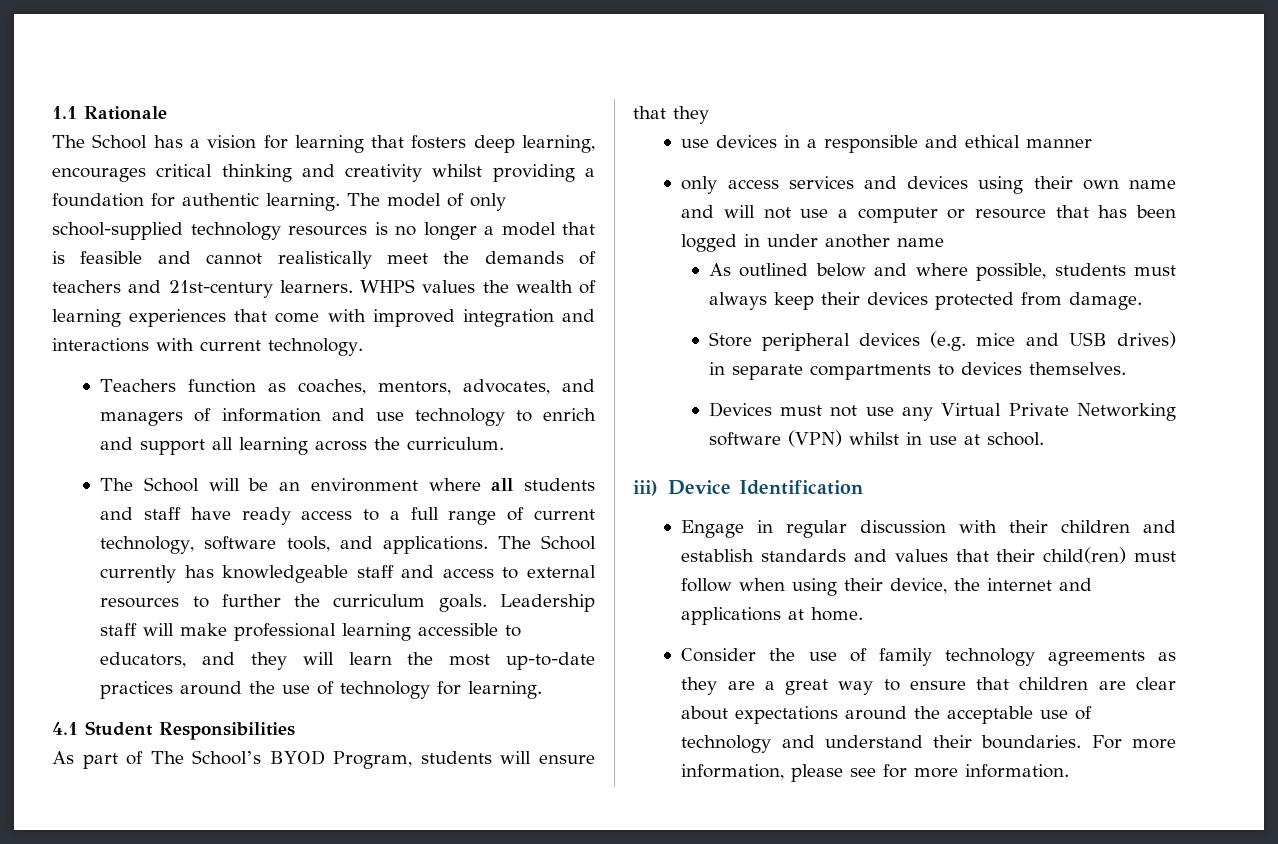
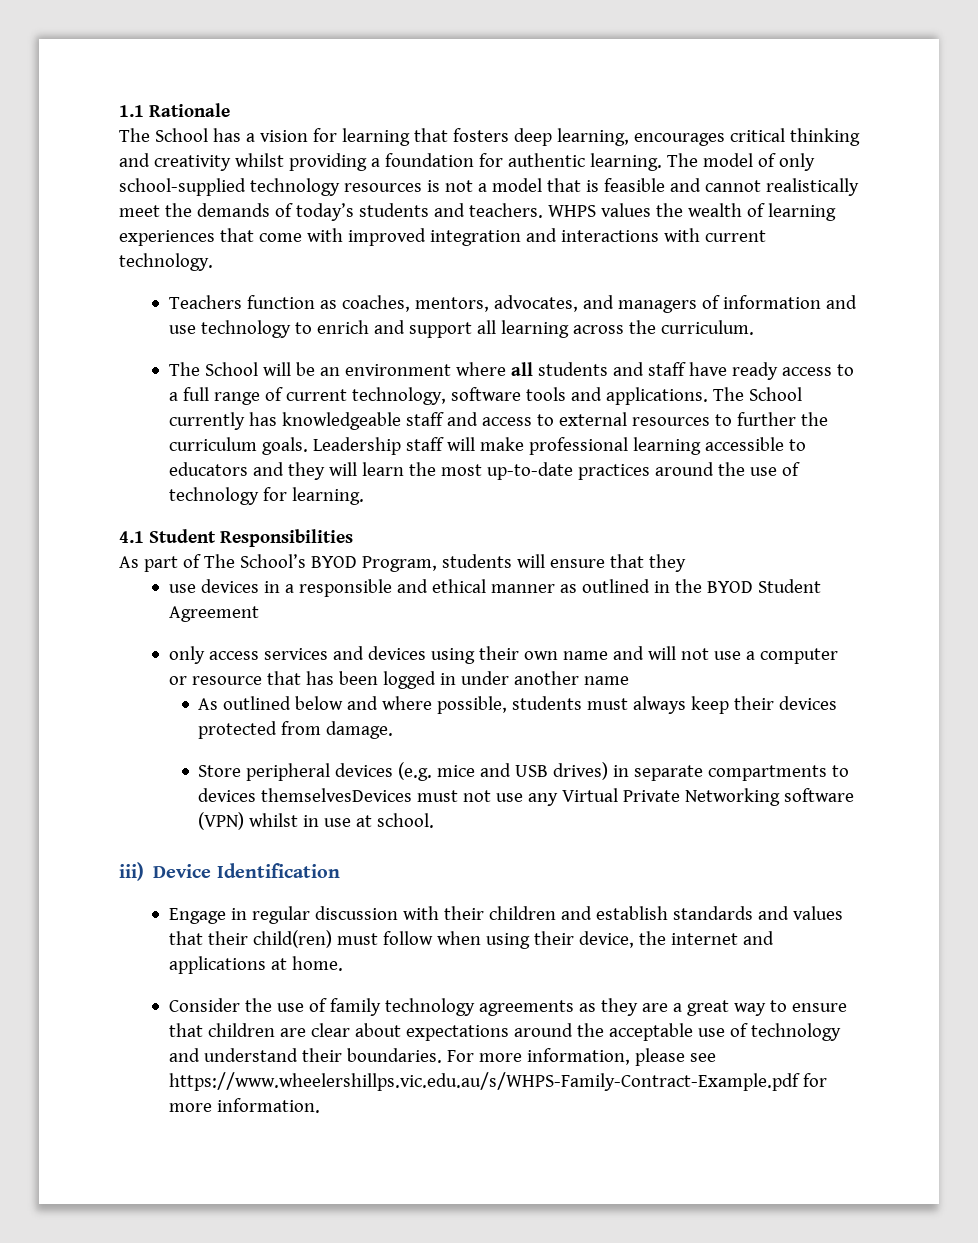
[395,222,477,240] no longer -> [444,180,473,192] not
[52,280,353,298] teachers and 21st-century learners. -> [295,203,543,221] today’s students and teachers.
[286,536,330,552] tools, -> [525,387,566,401] tools
[100,652,187,668] educators, -> [168,462,248,476] educators
(1093, 143) none -> [559,579,821,593] [168,606,259,622] as outlined in the BYOD Student Agreement
[1028,362,1126,375] [708,402,772,417] themselves. // Devices -> [261,788,413,802] themselvesDevices
(877, 772) none -> [168,1072,800,1091] https://www.wheelershillps.vic.edu.au/s/WHPS-Family-Contract-Example.pdf

